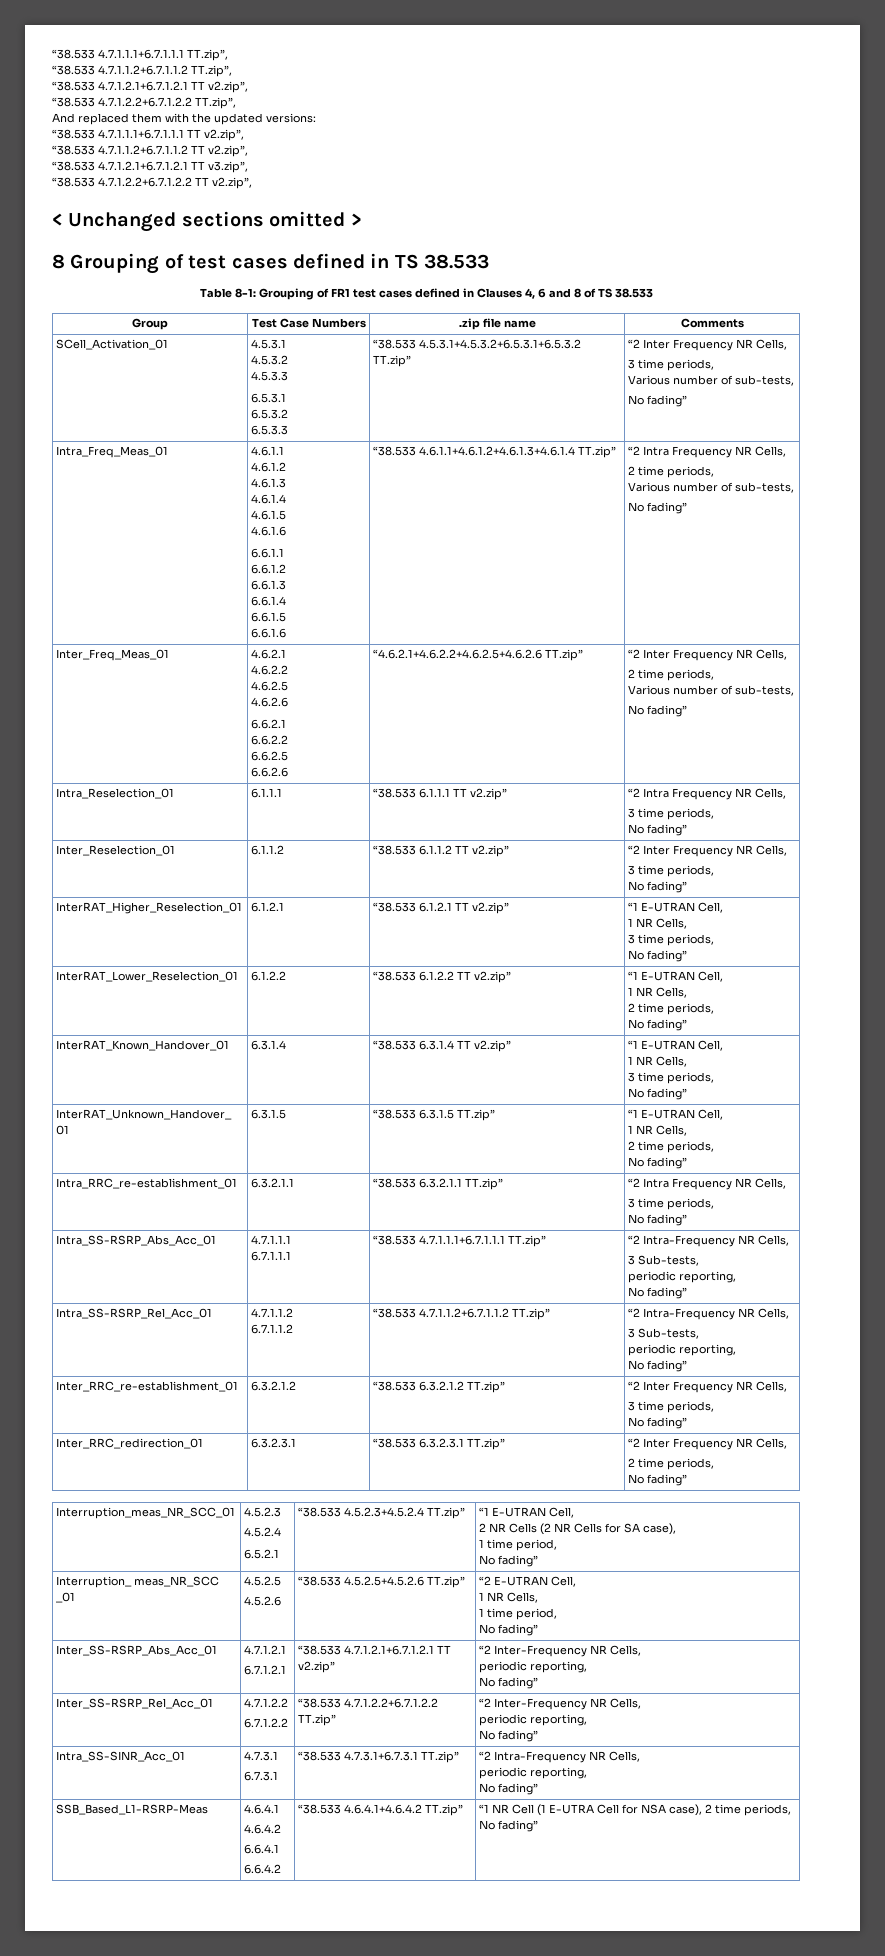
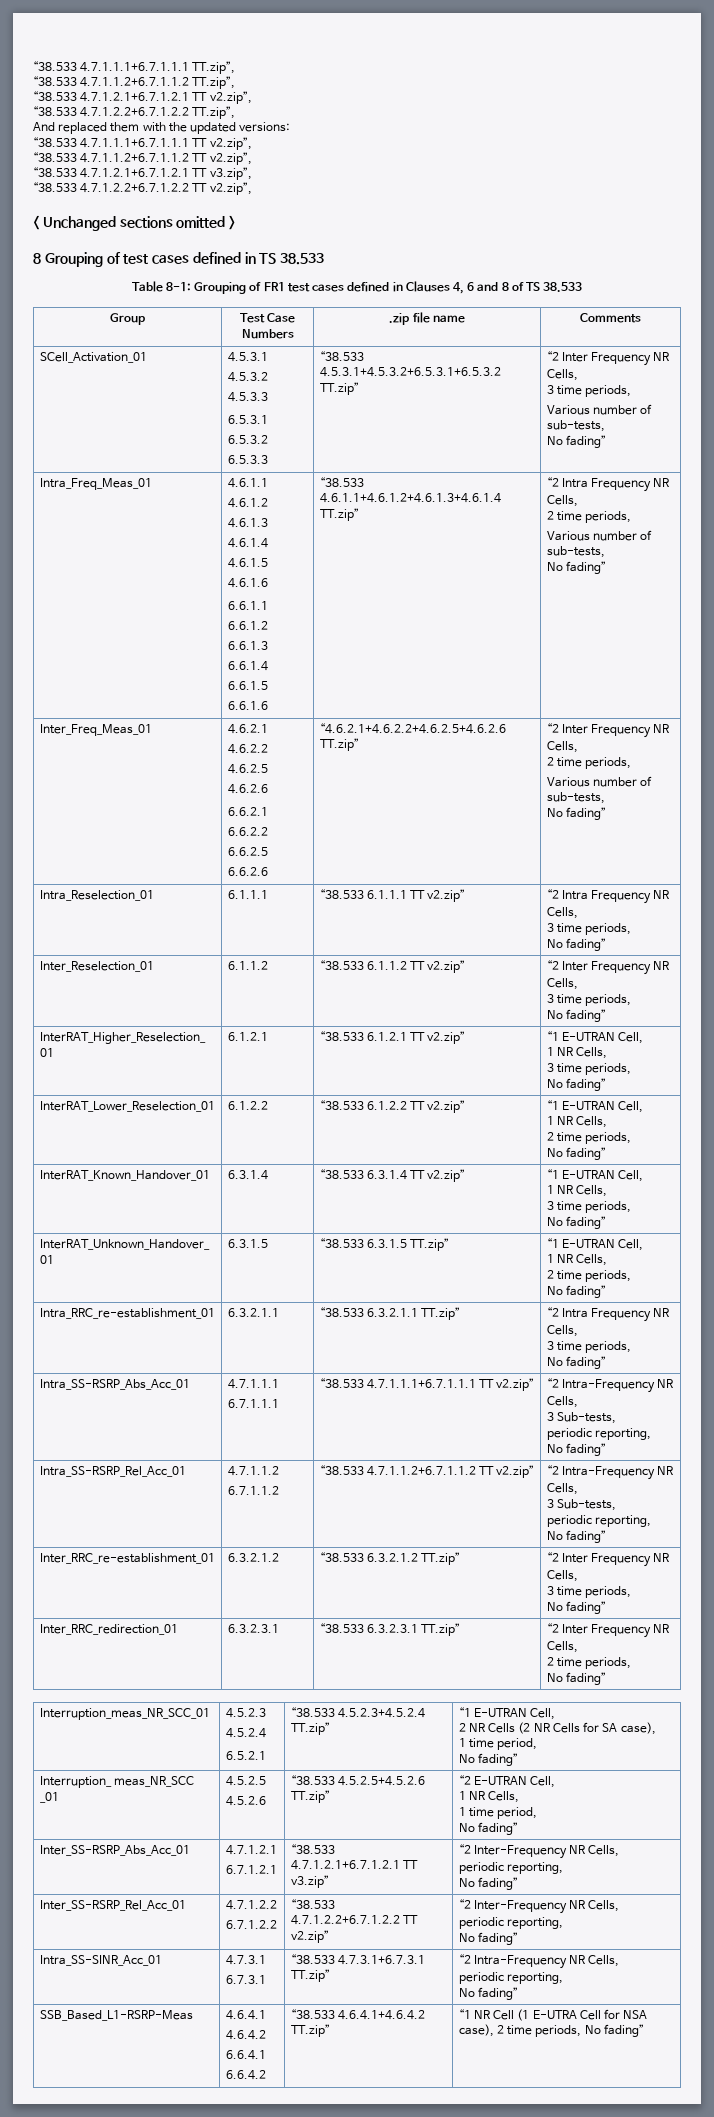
[508,1235,547,1247] TT.zip” -> [479,1378,535,1391] TT v2.zip”
[512,1308,551,1320] TT.zip” -> [479,1465,535,1478] TT v2.zip”
[298,1661,336,1673] v2.zip” -> [290,1875,329,1888] v3.zip”
[298,1714,337,1726] TT.zip” -> [402,1915,418,1924] [290,1930,329,1943] TT v2.zip”

